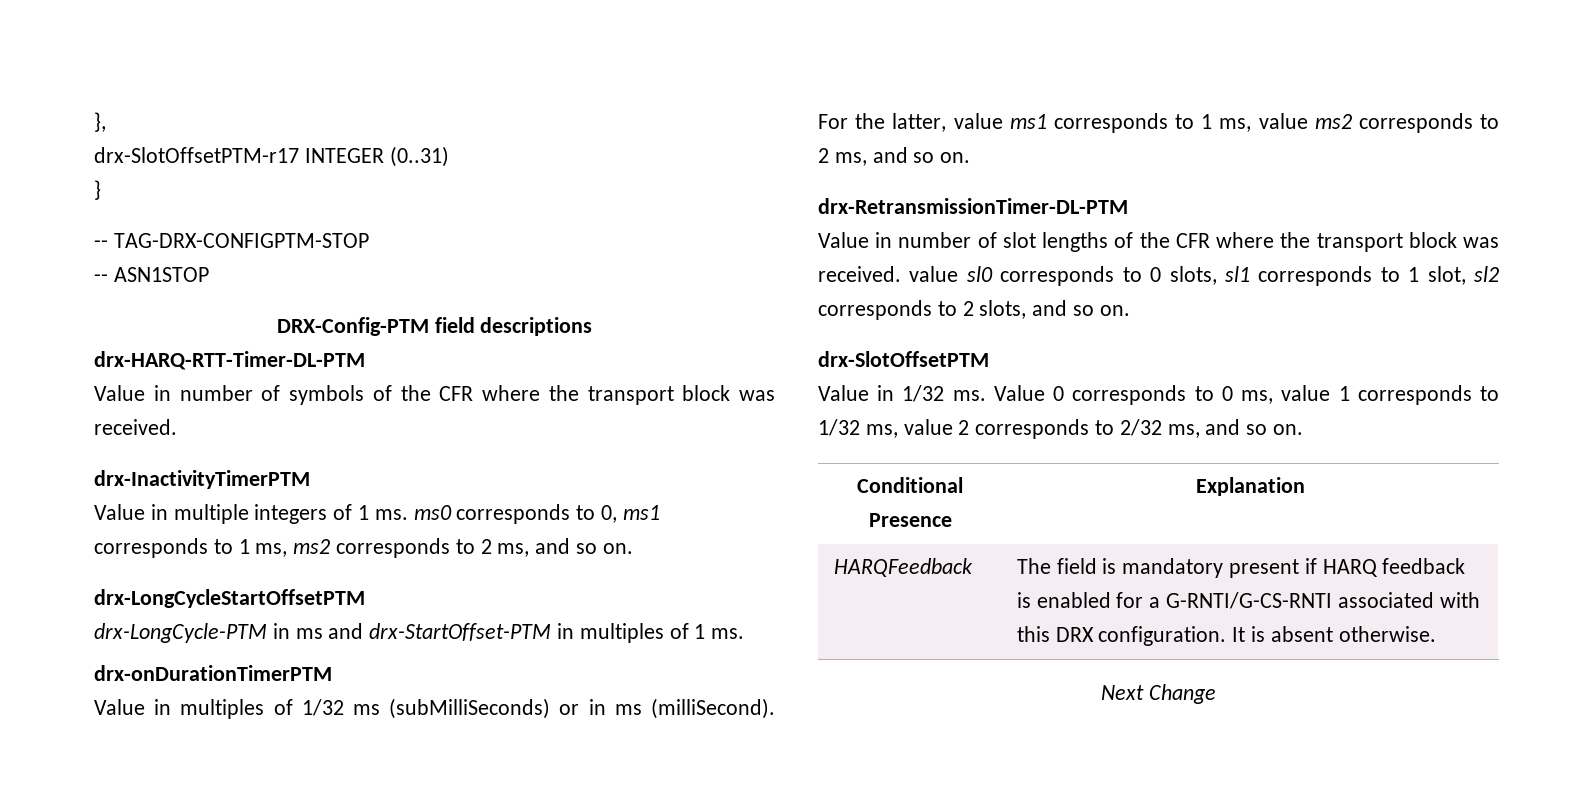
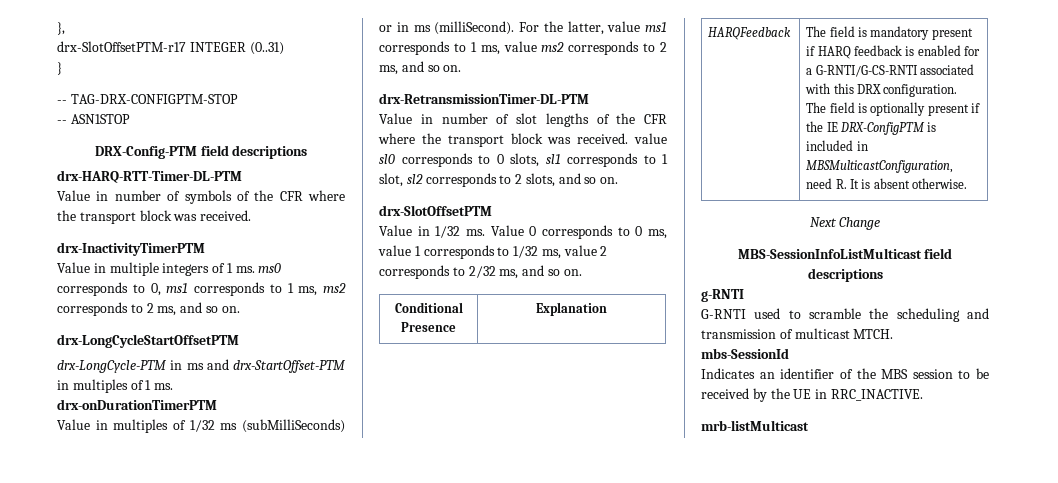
(1227, 636) none -> [806,102,981,116] [806,121,937,135] [806,140,868,151] [806,160,954,173] [806,178,847,189] The field is optionally present if the IE DRX-ConfigPTM is included in MBSMulticastConfiguration, need R.
(1216, 694) none -> [737,248,953,259] [807,268,883,282] [701,289,744,302] [701,308,989,322] [701,328,894,339] [701,348,789,359] [701,368,989,379] [701,388,923,402] [701,420,809,431] // MBS-SessionInfoListMulticast field descriptions // g-RNTI // G-RNTI used to scramble the scheduling and transmission of multicast MTCH. // mbs-SessionId // Indicates an identifier of the MBS session to be received by the UE in RRC_INACTIVE. // mrb-listMulticast

